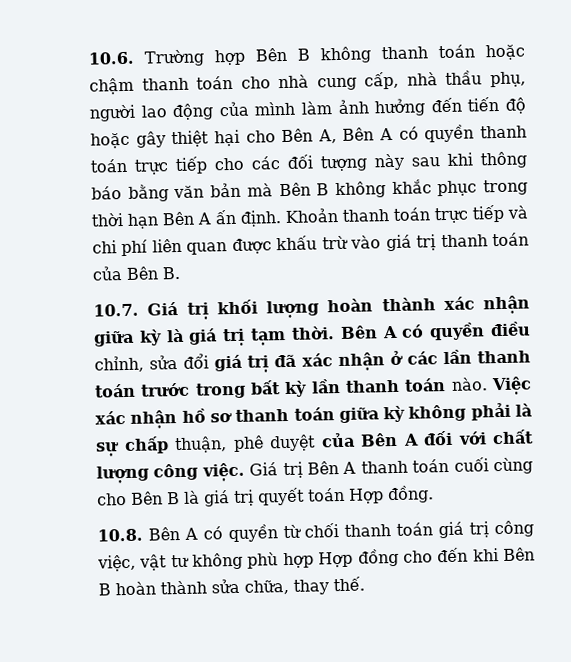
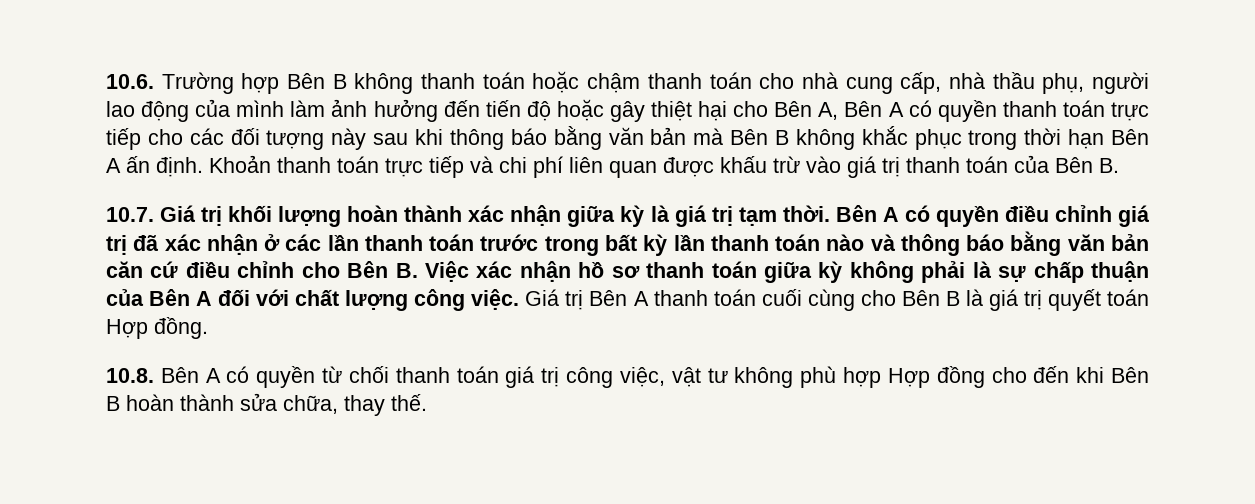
[94,353,210,373] chỉnh, sửa đổi -> [1054,205,1112,222] chỉnh
[450,377,488,391] nào. -> [826,231,1149,256] [106,261,418,278] nào và thông báo bằng văn bản căn cứ điều chỉnh cho Bên B.
[174,434,316,454] thuận, phê duyệt -> [1091,261,1150,282] thuận

